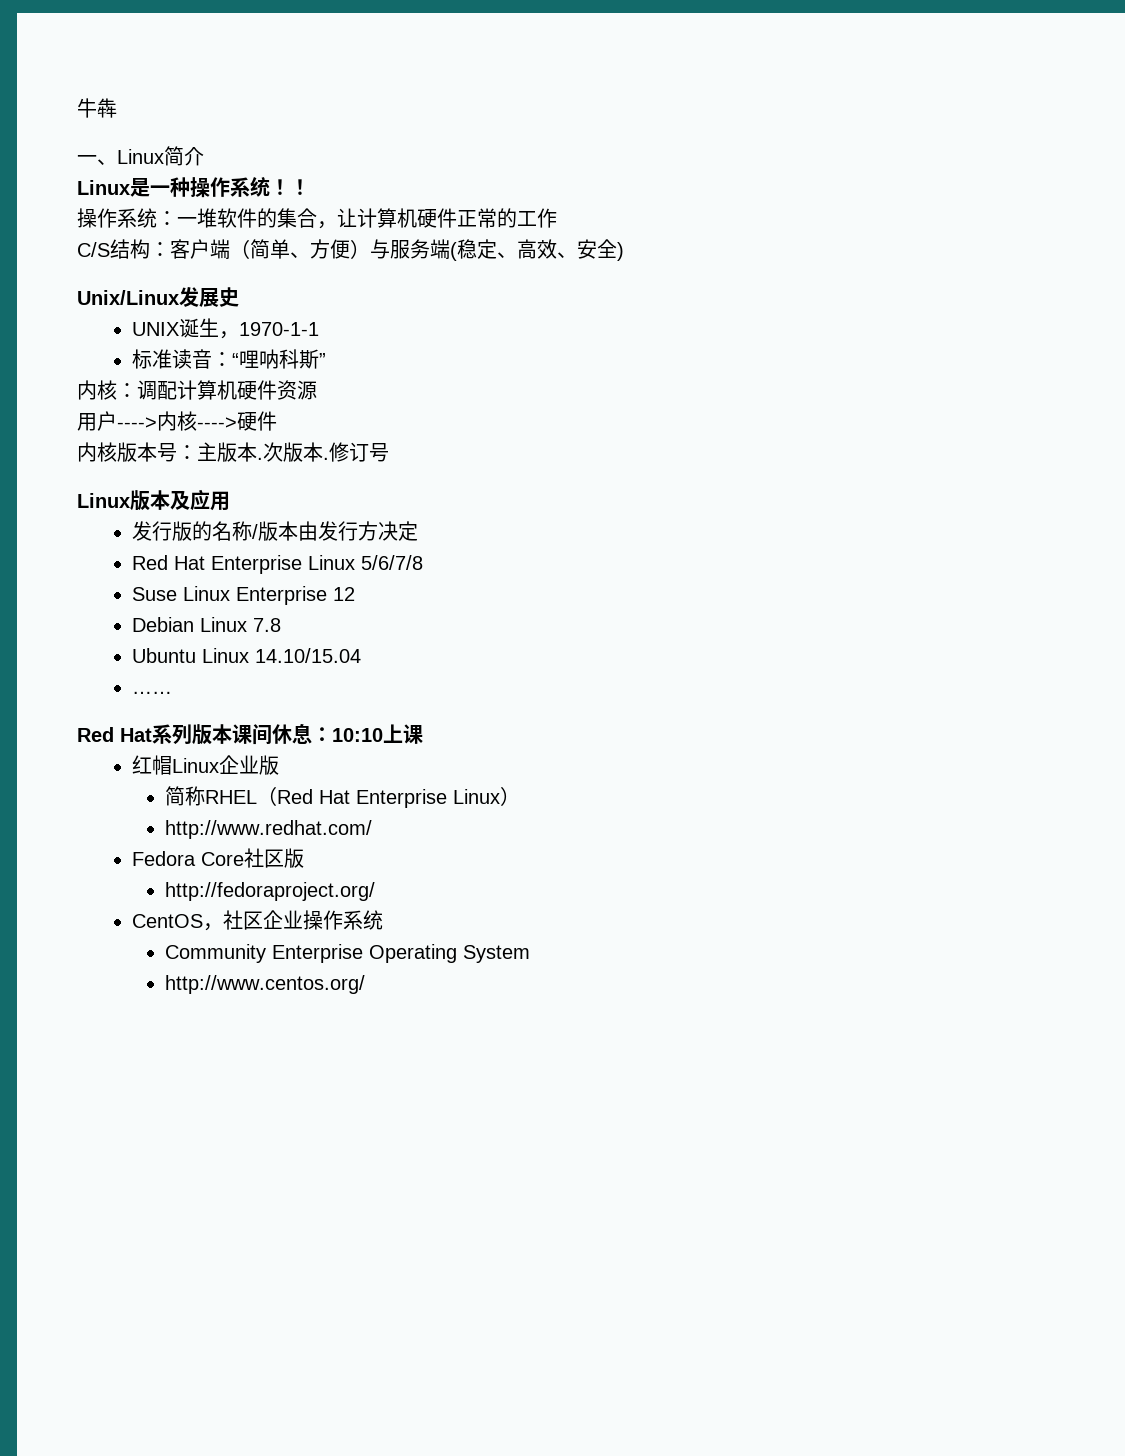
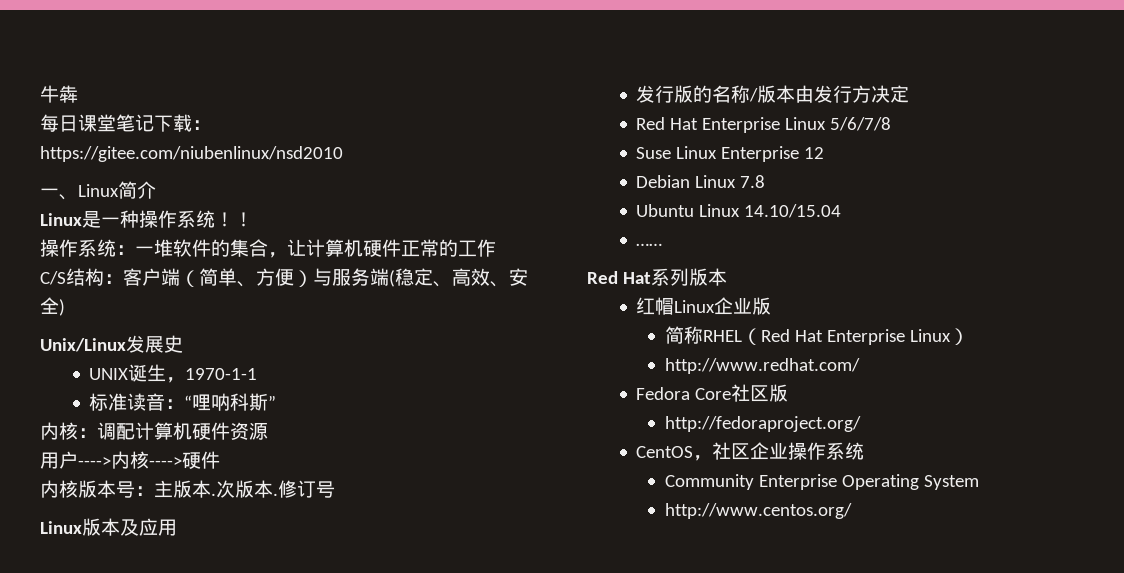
(117, 108) none -> [40,114,211,132] [40,146,343,162] // 每日课堂笔记下载： // https://gitee.com/niubenlinux/nsd2010
[232,723,423,745] 课间休息：10:10上课 -> (727, 277) none

